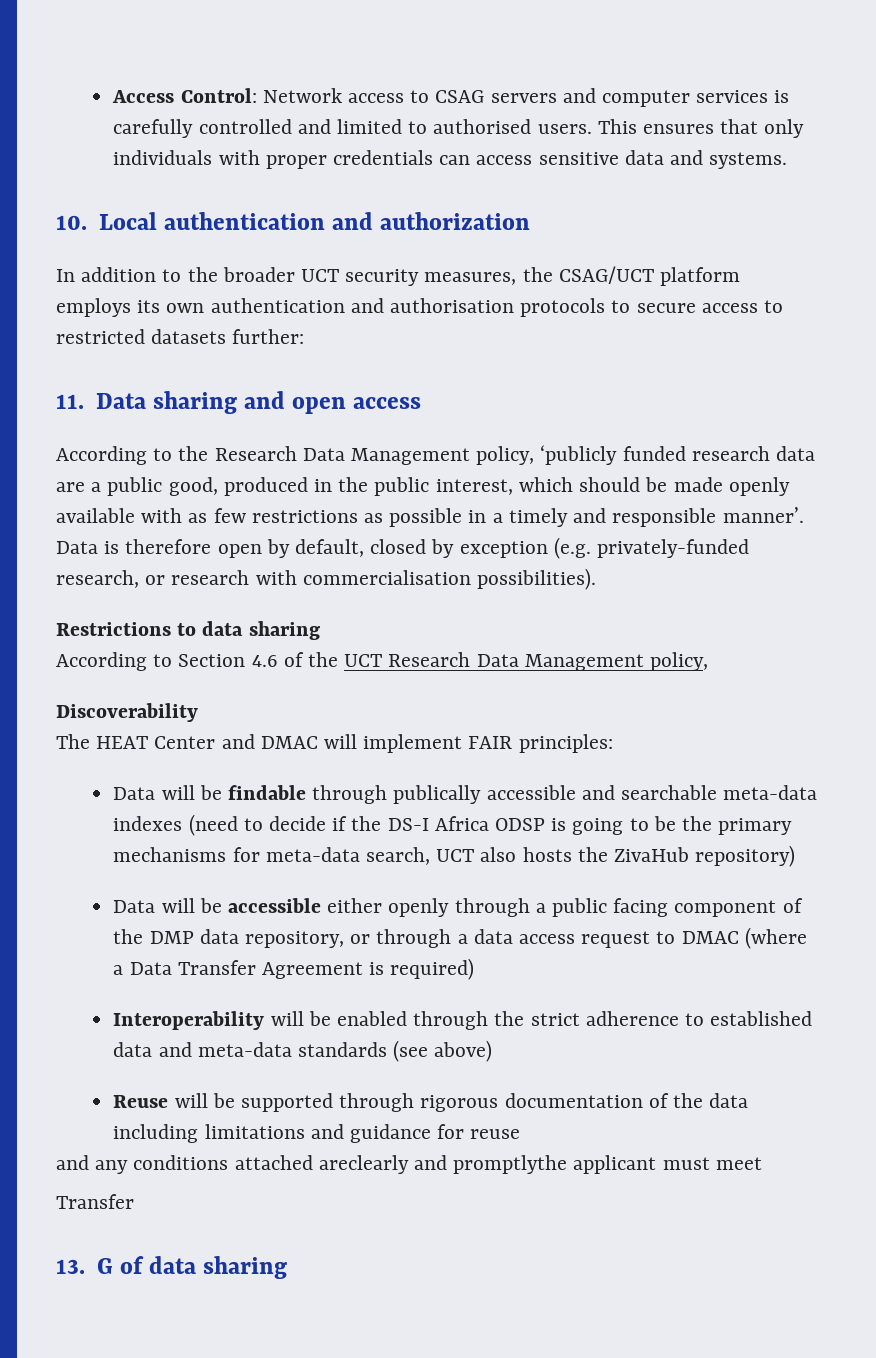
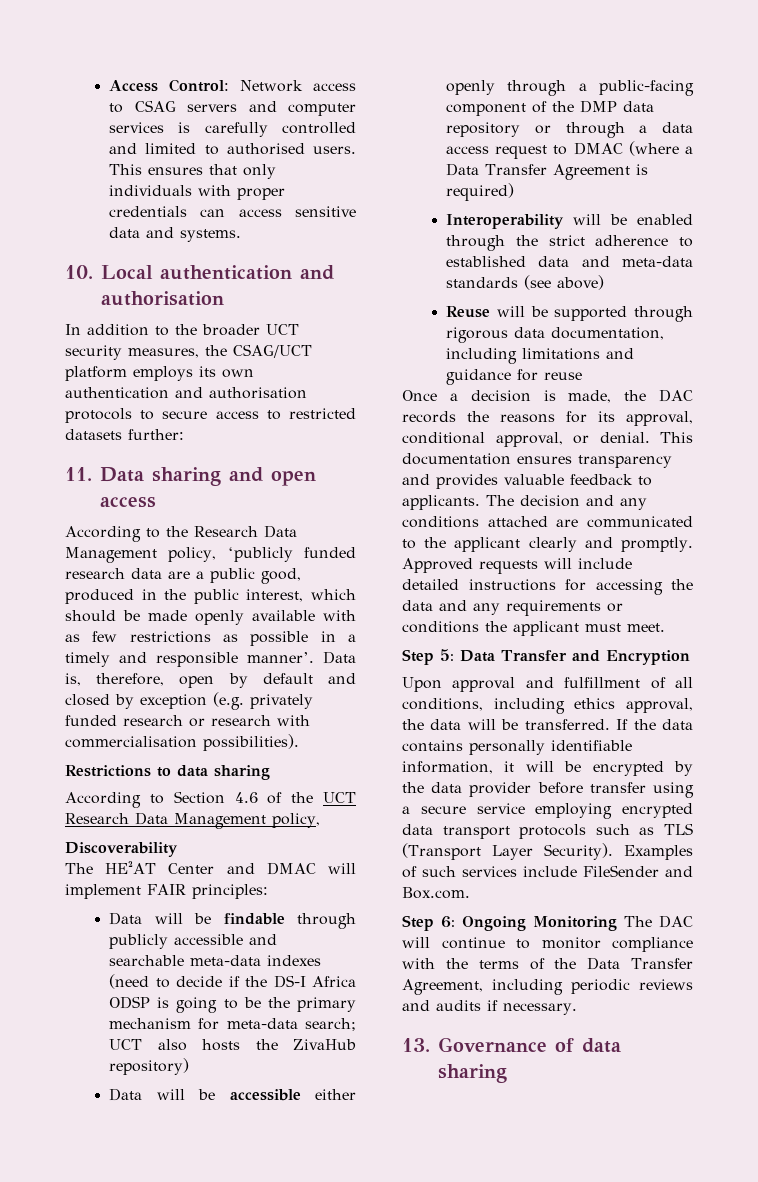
[379,212,530,230] authorization -> [101,291,224,306] authorisation
[104,539,365,558] is therefore open by default, -> [65,673,356,688] is, therefore, open by default and
[597,539,750,558] [56,570,139,588] privately-funded research, -> [250,694,313,709] [65,715,183,726] privately funded research
[96,736,149,749] HEAT -> [105,860,157,874] HE²AT
[393,785,482,804] publically -> [109,934,169,949] publicly
[113,847,227,862] mechanisms -> [109,1018,192,1029] mechanism
[365,847,430,865] search, -> [305,1018,356,1031] search;
[552,898,669,917] public facing -> [599,80,694,96] public-facing
[244,931,344,948] repository, -> [446,122,521,137] repository
[504,1093,749,1108] documentation of the data -> [514,327,665,340] data documentation,
[56,1155,762,1174] [56,1194,134,1209] and any conditions attached areclearly and promptlythe applicant must meet // Transfer -> [402,389,693,403] [402,411,693,426] [402,432,693,447] [402,453,672,468] [402,474,652,489] [402,495,647,510] [402,516,693,528] [402,537,694,552] [402,558,632,574] [402,579,693,595] [402,600,623,616] [402,621,665,636] [402,649,690,665] [402,677,693,692] [402,698,693,714] [402,719,693,730] [402,740,632,755] [402,761,693,776] [402,782,694,798] [402,803,693,819] [402,823,693,839] [402,843,693,860] [402,865,693,878] [402,887,470,899] [402,915,693,931] [402,937,693,952] [402,957,694,970] [402,979,693,995] [402,1000,577,1015] Once a decision is made, the DAC records the reasons for its approval, conditional approval, or denial. This documentation ensures transparency and provides valuable feedback to applicants. The decision and any conditions attached are communicated to the applicant clearly and promptly. Approved requests will include detailed instructions for accessing the data and any requirements or conditions the applicant must meet. // Step 5: Data Transfer and Encryption // Upon approval and fulfillment of all conditions, including ethics approval, the data will be transferred. If the data contains personally identifiable information, it will be encrypted by the data provider before transfer using a secure service employing encrypted data transport protocols such as TLS (Transport Layer Security). Examples of such services include FileSender and Box.com. // Step 6: Ongoing Monitoring The DAC will continue to monitor compliance with the terms of the Data Transfer Agreement, including periodic reviews and audits if necessary.
[96,1258,113,1274] G -> [438,1037,547,1052] Governance

